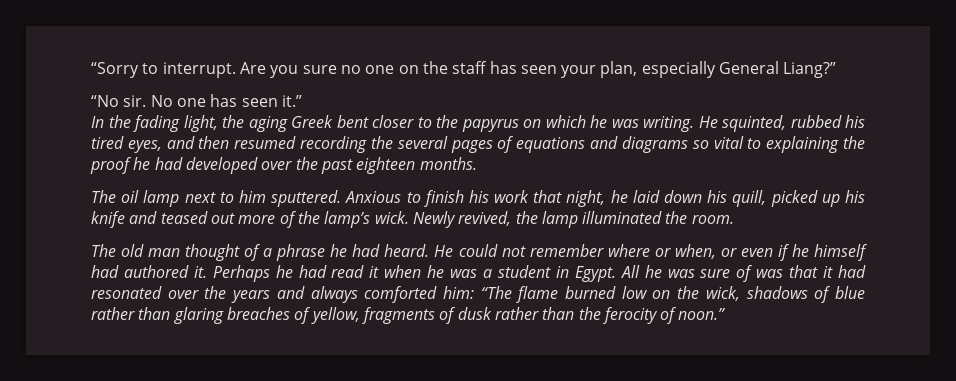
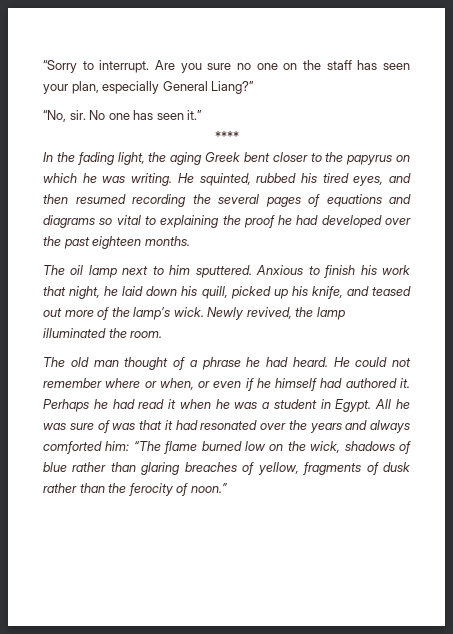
[91,95,119,107] “No -> [43,110,66,122] “No,
(302, 101) none -> [214,131,239,141] // ****
[91,211,125,228] knife -> [311,286,343,299] knife,

